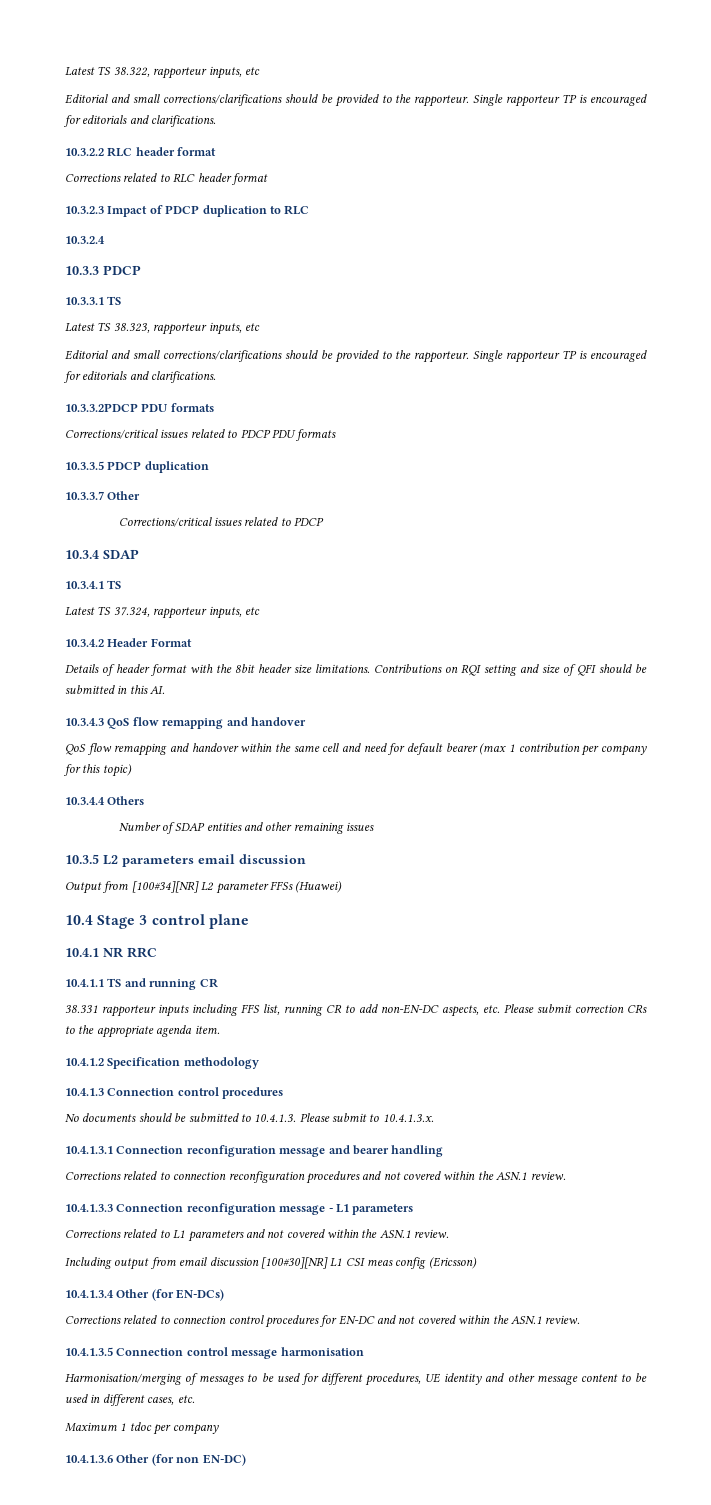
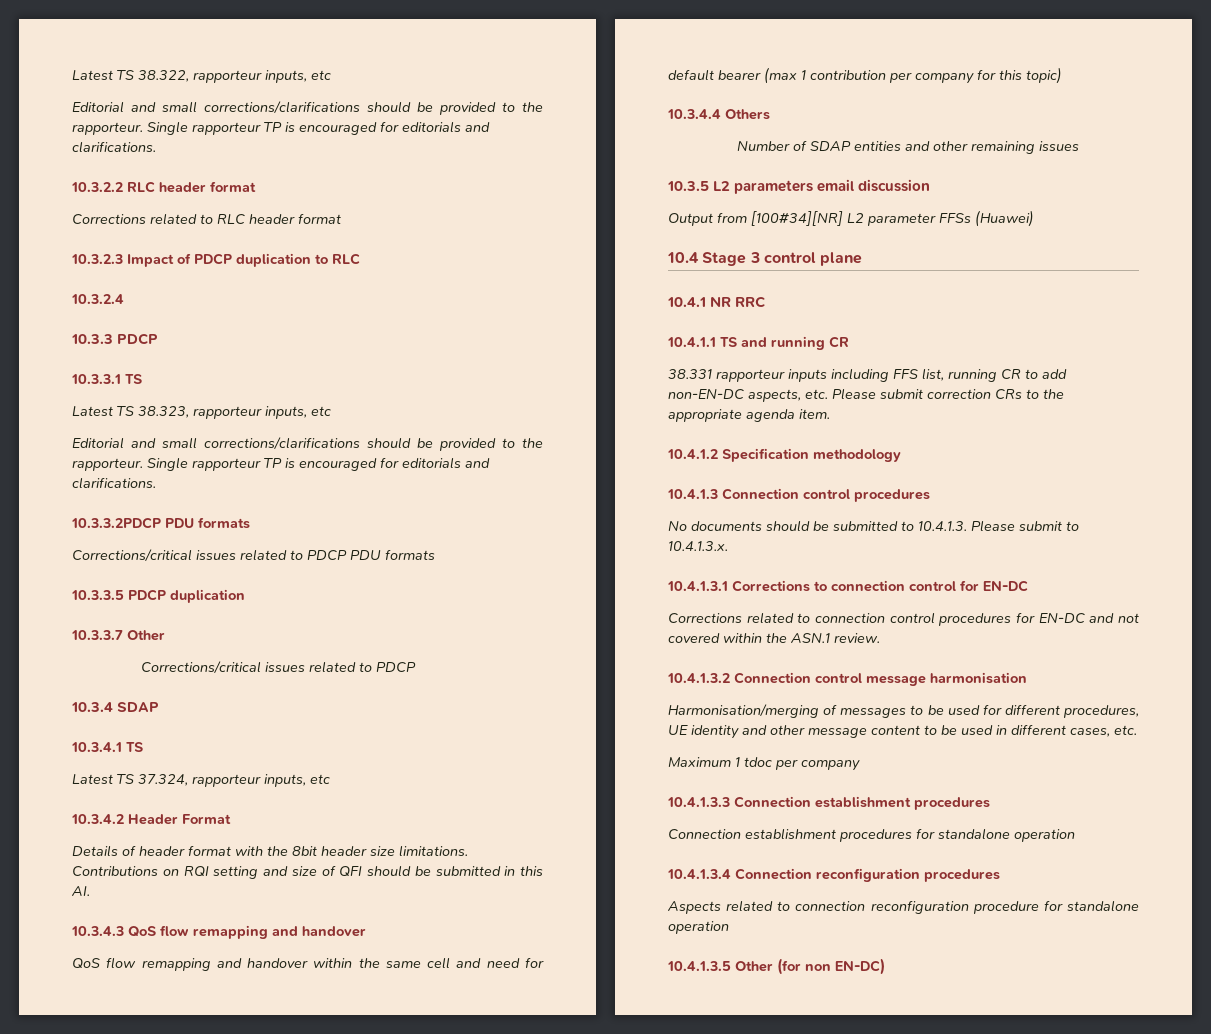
[116,1145,444,1157] [65,1171,566,1184] [65,1203,414,1215] [65,1229,450,1242] [65,1257,477,1270] [65,1289,225,1301] Connection reconfiguration message and bearer handling // Corrections related to connection reconfiguration procedures and not covered within the ASN.1 review. // 10.4.1.3.3 Connection reconfiguration message - L1 parameters // Corrections related to L1 parameters and not covered within the ASN.1 review. // Including output from email discussion [100#30][NR] L1 CSI meas config (Ericsson) // 10.4.1.3.4 Other (for EN-DCs) -> [732,580,1028,592] Corrections to connection control for EN-DC
[65,1347,113,1356] 10.4.1.3.5 -> [667,673,730,683] 10.4.1.3.2
[65,1455,113,1463] 10.4.1.3.6 -> [667,796,990,810] [668,828,1075,842] [667,868,1000,882] [667,900,1139,914] [668,921,729,934] [667,961,731,971] 10.4.1.3.3 Connection establishment procedures // Connection establishment procedures for standalone operation // 10.4.1.3.4 Connection reconfiguration procedures // Aspects related to connection reconfiguration procedure for standalone operation // 10.4.1.3.5

